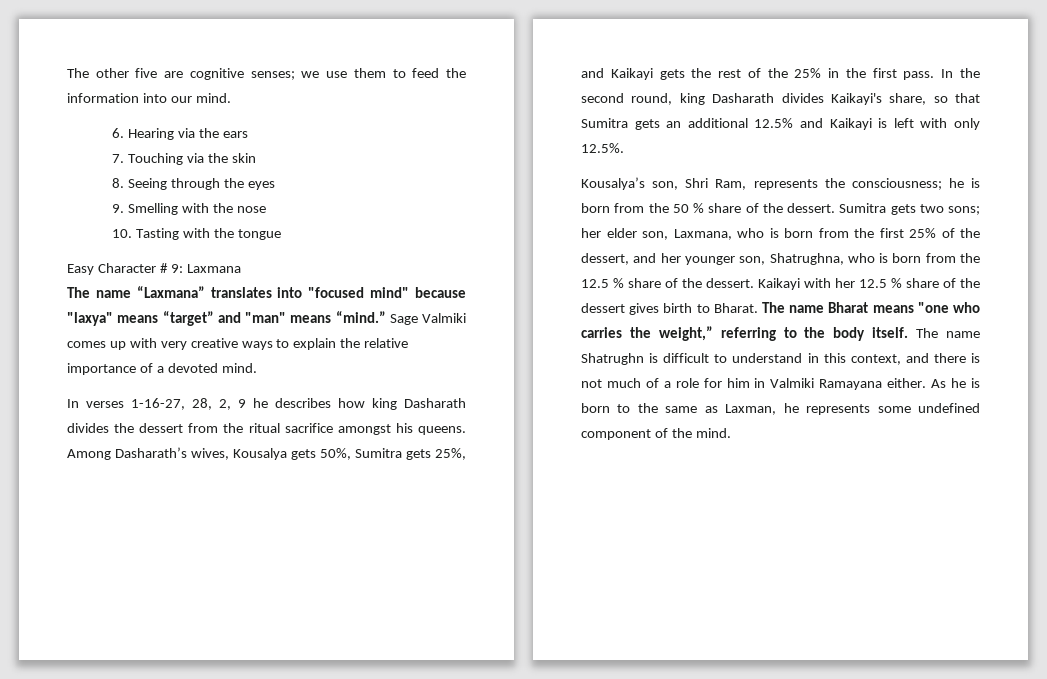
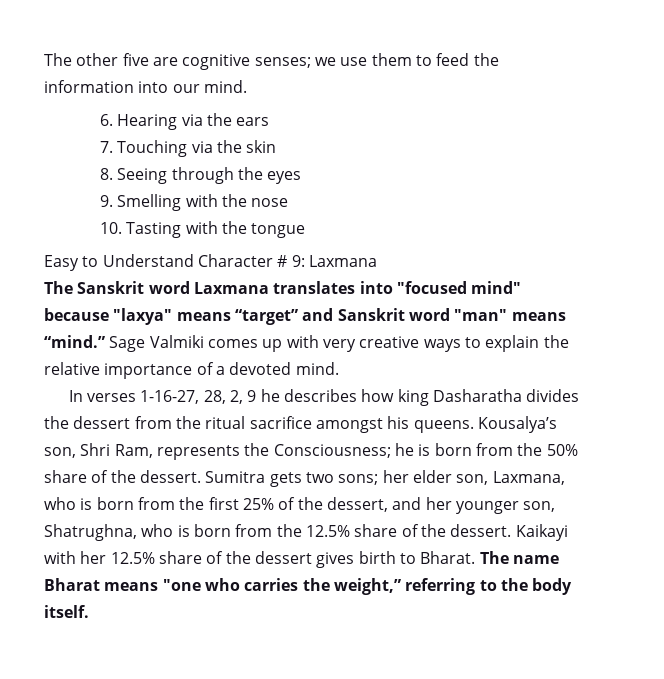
(94, 269) none -> [82,254,194,267] to Understand
[95,286,205,298] name “Laxmana” -> [77,281,269,294] Sanskrit word Laxmana
(241, 317) none -> [337,308,450,321] Sanskrit word
[404,398,466,408] Dasharath -> [432,389,522,402] Dasharatha
[67,447,466,460] [581,68,980,80] [581,93,980,105] [581,118,981,130] [581,143,624,153] Among Dasharath’s wives, Kousalya gets 50%, Sumitra gets 25%, and Kaikayi gets the rest of the 25% in the first pass. In the second round, king Dasharath divides Kaikayi's share, so that Sumitra gets an additional 12.5% and Kaikayi is left with only 12.5%. // -> (474, 426) none
[851,178,942,190] consciousness; -> [273,444,391,458] Consciousness;
[672,203,704,213] 50 % -> [546,444,578,456] 50%
[581,278,624,288] 12.5 % -> [305,525,350,537] 12.5%
[859,278,902,288] 12.5 % -> [110,552,155,564] 12.5%
[916,328,980,338] [581,353,981,365] [581,378,980,390] [581,403,980,415] [581,428,731,440] The name Shatrughn is difficult to understand in this context, and there is not much of a role for him in Valmiki Ramayana either. As he is born to the same as Laxman, he represents some undefined component of the mind. -> (89, 611) none

